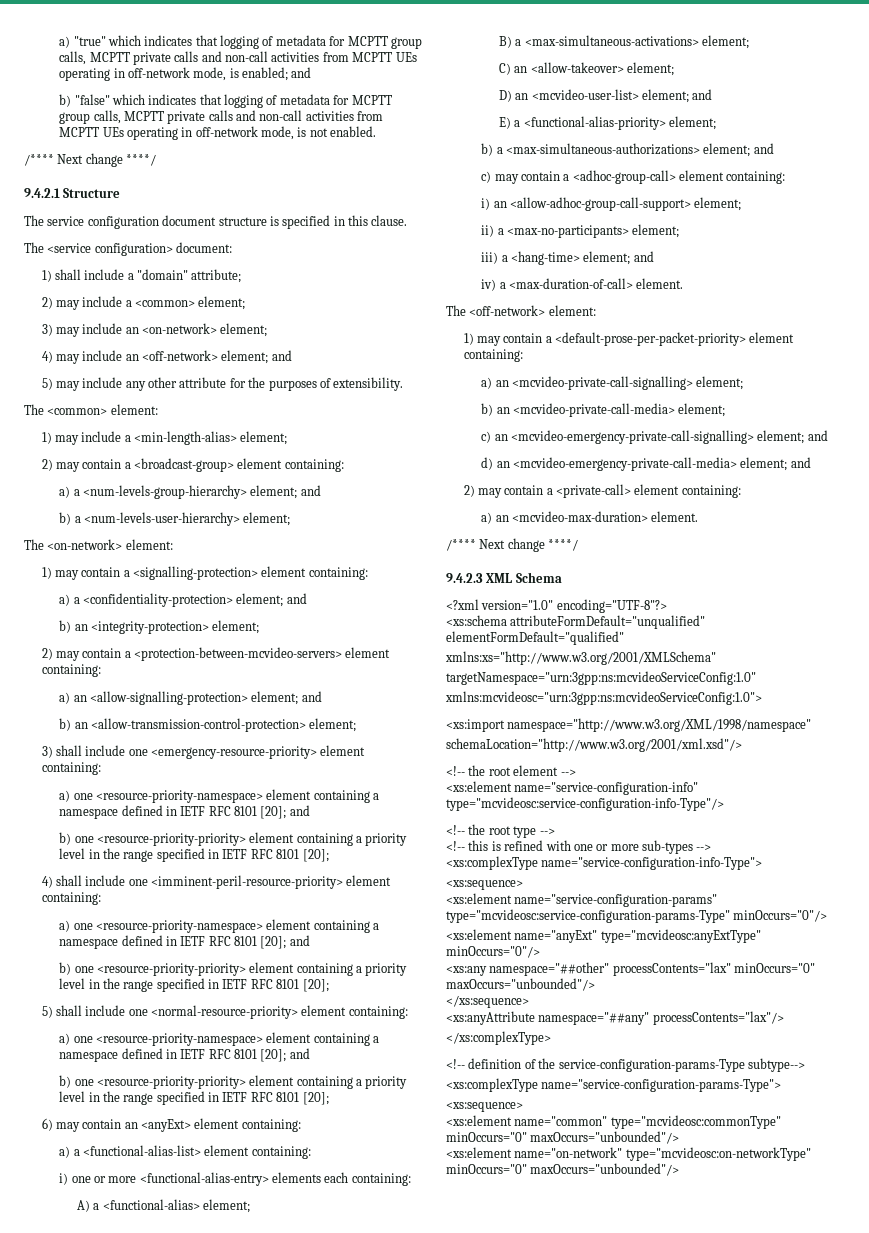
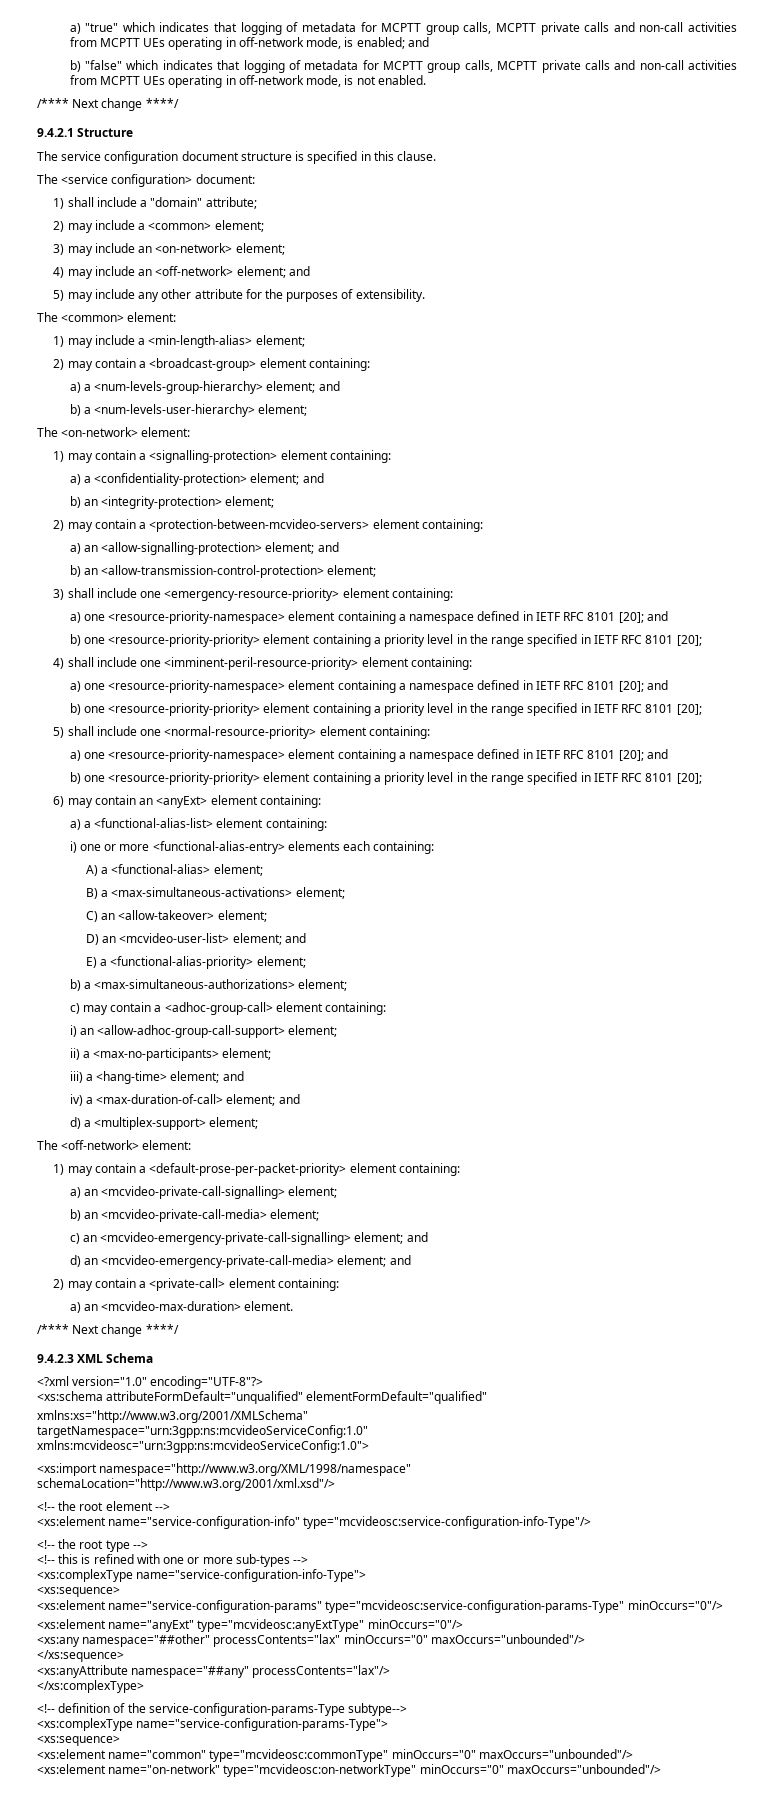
[753,143,774,154] and -> (348, 985) none
[636,278,684,289] element. -> [226,1094,300,1106] [69,1117,259,1130] element; and // d) a <multiplex-support> element;

